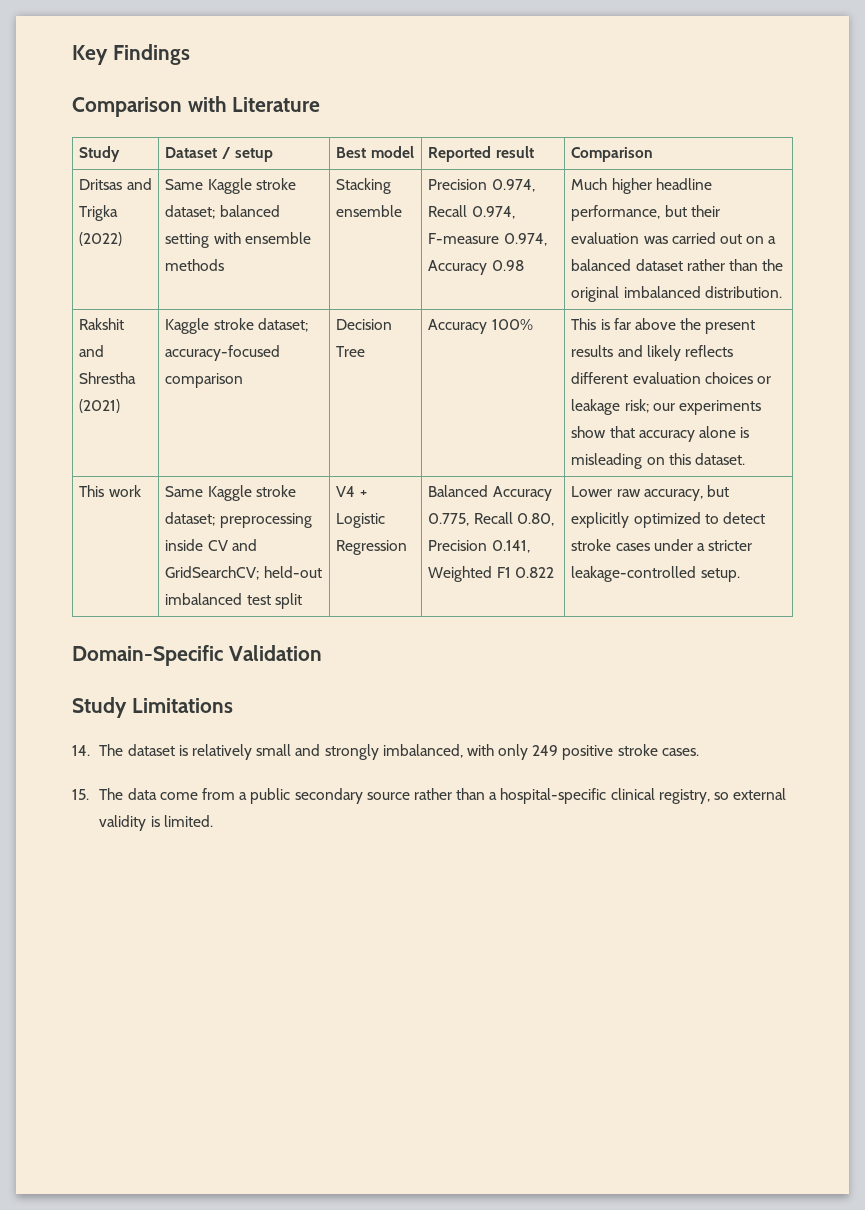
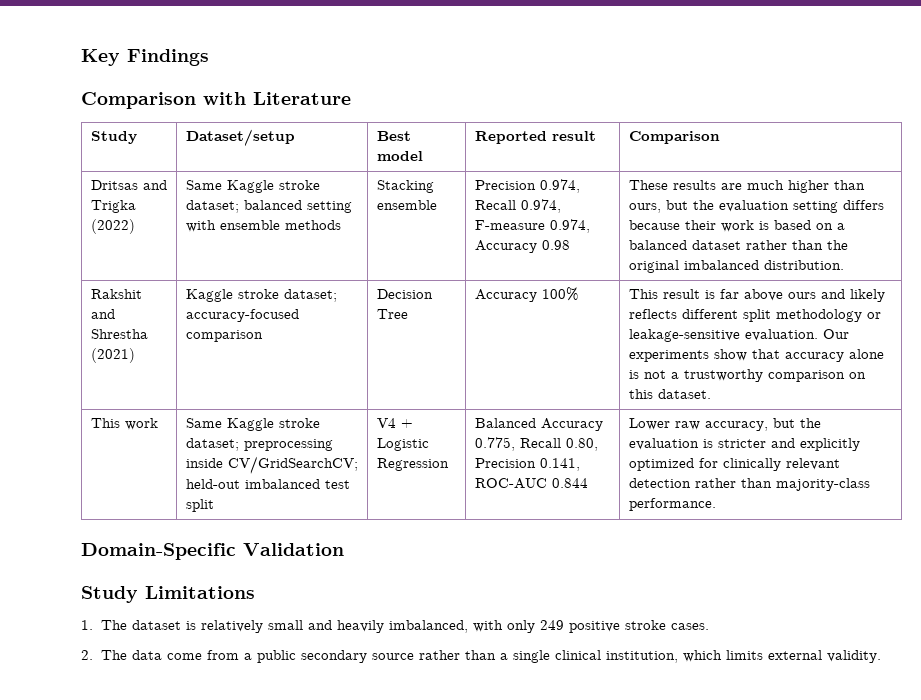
[165,147,273,162] Dataset / setup -> [185,129,295,146] Dataset/setup
[571,178,712,194] [571,205,720,221] [571,232,742,244] Much higher headline performance, but their evaluation was carried out -> [628,180,865,193] [628,200,884,213] [628,220,811,232] These results are much higher than ours, but the evaluation setting differs because their work is based
(597, 324) none -> [662,289,700,299] result
[680,318,756,334] [571,345,614,357] the present results -> [787,292,816,299] ours
[632,372,771,384] [571,399,675,415] evaluation choices or leakage risk; our -> [742,309,881,322] [628,329,849,342] split methodology or leakage-sensitive evaluation. Our
[571,453,643,469] misleading -> [643,369,845,382] not a trustworthy comparison
[207,539,257,551] [165,566,260,580] CV and GridSearchCV; -> [227,456,358,474] CV/GridSearchCV;
[428,566,554,582] Weighted F1 0.822 -> [474,478,588,489] ROC-AUC 0.844
[571,512,765,528] [571,539,753,551] [571,566,740,582] explicitly optimized to detect stroke cases under a stricter leakage-controlled setup. -> [799,418,821,428] [628,438,860,451] [628,458,840,471] [628,478,870,491] [628,498,716,511] the evaluation is stricter and explicitly optimized for clinically relevant detection rather than majority-class performance.
[72,745,90,756] 14. -> [81,620,93,630] 1.
[324,744,379,760] strongly -> [336,620,384,633] heavily
[72,789,89,800] 15. -> [81,650,93,660] 2.
[500,788,787,804] [99,815,213,831] hospital-specific clinical registry, so external validity is limited. -> [512,650,881,663] single clinical institution, which limits external validity.

